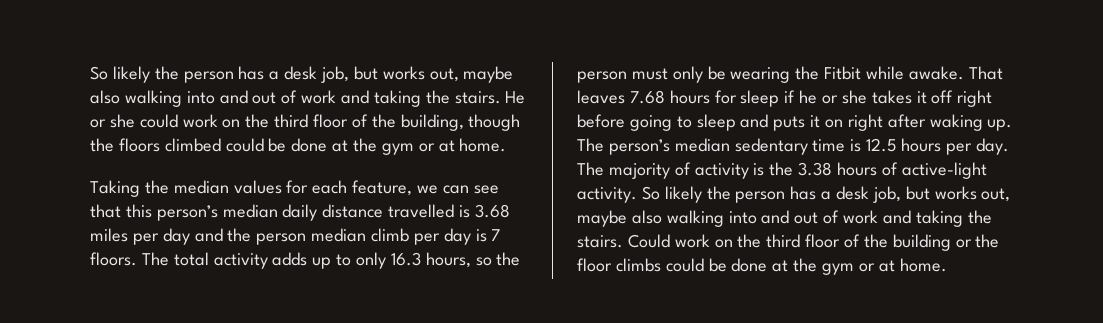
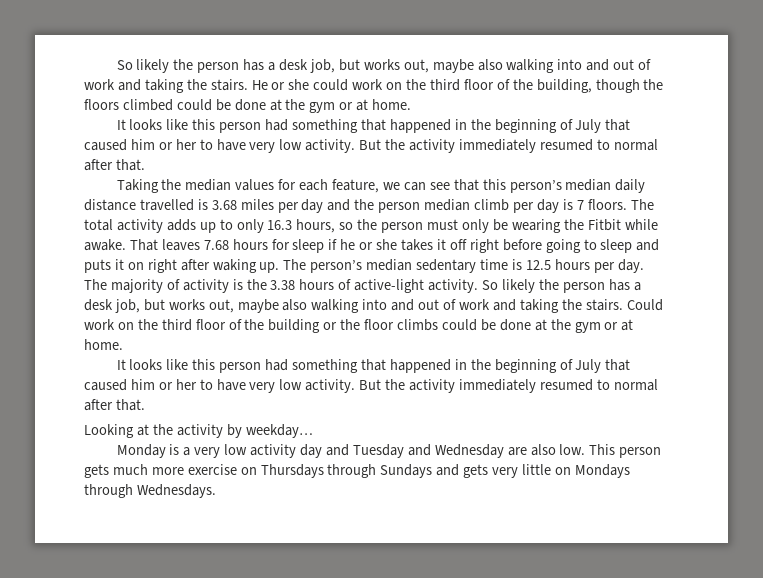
(507, 145) none -> [116,119,631,133] [84,139,658,153] [84,159,145,171] // It looks like this person had something that happened in the beginning of July that caused him or her to have very low activity. But the activity immediately resumed to normal after that.
(947, 265) none -> [116,359,631,373] [84,379,658,393] [84,399,145,411] [84,424,313,438] [116,444,662,458] [84,464,630,478] [84,484,216,498] // It looks like this person had something that happened in the beginning of July that caused him or her to have very low activity. But the activity immediately resumed to normal after that. // Looking at the activity by weekday… // Monday is a very low activity day and Tuesday and Wednesday are also low. This person gets much more exercise on Thursdays through Sundays and gets very little on Mondays through Wednesdays.

